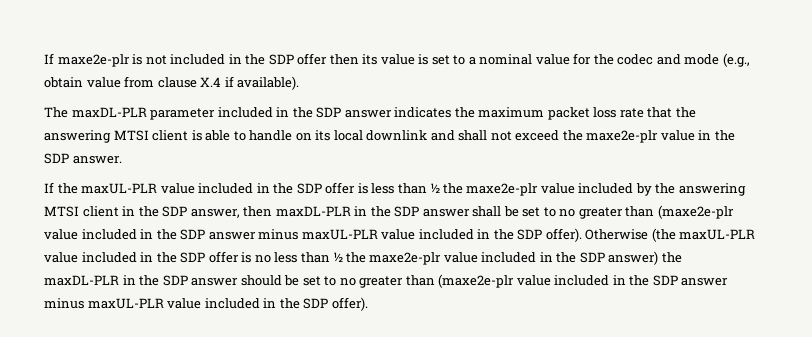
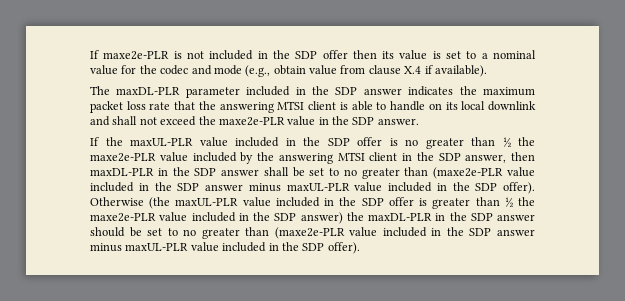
[44,53,130,67] If maxe2e-plr -> [90,50,170,60] If maxe2e-PLR
[586,130,659,143] maxe2e-plr -> [218,117,285,126] maxe2e-PLR
[371,183,539,196] less than ½ the maxe2e-plr -> [405,137,535,149] [90,153,156,162] no greater than ½ the maxe2e-PLR
[657,205,734,219] (maxe2e-plr -> [433,167,504,179] (maxe2e-PLR
[254,252,442,265] no less than ½ the maxe2e-plr -> [432,197,535,209] [90,213,156,222] greater than ½ the maxe2e-PLR
[438,274,515,288] (maxe2e-plr -> [274,227,345,239] (maxe2e-PLR

